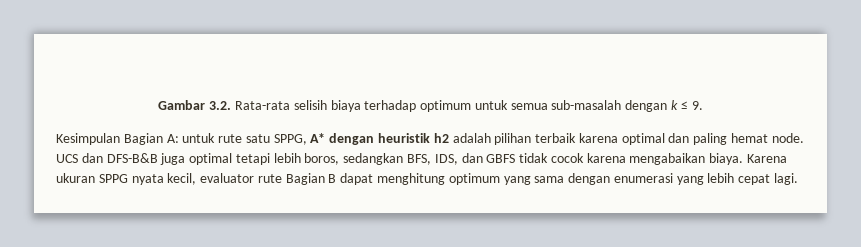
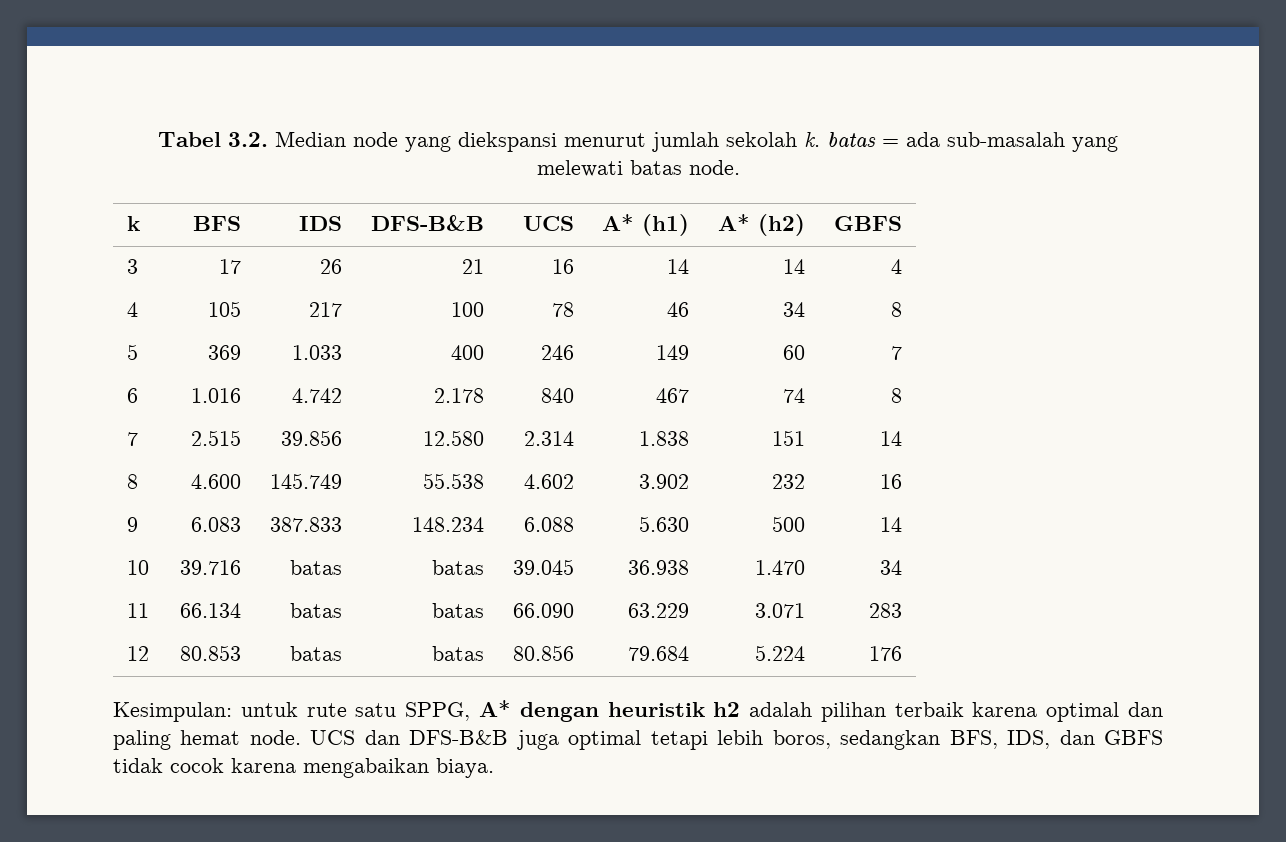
[158,100,703,112] [56,133,179,145] Gambar 3.2. Rata-rata selisih biaya terhadap optimum untuk semua sub-masalah dengan k ≤ 9. // Kesimpulan Bagian A: -> [158,131,1118,152] [536,160,740,177] [127,216,141,231] [192,216,241,231] [298,216,342,231] [370,215,484,231] [522,216,574,231] [601,214,689,236] [717,214,805,236] [833,216,902,231] [127,259,139,274] [218,259,241,274] [319,259,342,274] [461,259,484,274] [551,259,574,274] [666,259,689,274] [782,259,805,274] [890,259,902,274] [127,302,139,317] [207,301,241,317] [308,302,342,317] [450,302,484,317] [551,302,574,317] [666,302,689,317] [782,302,805,317] [890,302,902,317] [127,344,139,360] [207,345,241,360] [291,345,342,360] [450,345,484,360] [540,345,574,360] [655,345,689,360] [782,345,805,360] [890,346,902,360] [127,388,139,403] [190,388,241,403] [291,388,342,403] [433,388,484,403] [540,388,574,403] [655,388,689,403] [782,388,805,403] [890,388,902,403] [127,432,139,446] [190,430,241,446] [280,430,342,446] [422,430,484,446] [523,431,574,446] [638,431,689,446] [771,430,805,446] [879,431,902,446] [127,474,139,489] [190,474,241,489] [269,473,342,489] [422,473,484,489] [523,474,574,489] [638,474,689,489] [771,474,805,489] [879,474,902,489] [127,517,139,532] [190,517,241,532] [269,517,342,532] [411,517,484,532] [523,517,574,532] [638,516,689,532] [771,516,805,532] [879,517,902,532] [127,560,150,575] [179,560,241,575] [289,560,342,575] [431,560,484,575] [512,559,574,575] [627,560,689,575] [754,560,805,575] [879,560,902,575] [127,603,150,618] [179,603,241,618] [289,603,342,618] [431,603,484,618] [512,603,574,618] [627,603,689,618] [754,603,805,618] [868,603,902,618] [127,646,150,661] [179,645,241,661] [289,646,342,661] [431,646,484,661] [512,645,574,661] [627,646,689,661] [754,645,805,661] [868,646,902,661] [113,702,232,722] Tabel 3.2. Median node yang diekspansi menurut jumlah sekolah k. batas = ada sub-masalah yang melewati batas node. // k | BFS | IDS | DFS-B&B | UCS | A* (h1) | A* (h2) | GBFS // 3 | 17 | 26 | 21 | 16 | 14 | 14 | 4 // 4 | 105 | 217 | 100 | 78 | 46 | 34 | 8 // 5 | 369 | 1.033 | 400 | 246 | 149 | 60 | 7 // 6 | 1.016 | 4.742 | 2.178 | 840 | 467 | 74 | 8 // 7 | 2.515 | 39.856 | 12.580 | 2.314 | 1.838 | 151 | 14 // 8 | 4.600 | 145.749 | 55.538 | 4.602 | 3.902 | 232 | 16 // 9 | 6.083 | 387.833 | 148.234 | 6.088 | 5.630 | 500 | 14 // 10 | 39.716 | batas | batas | 39.045 | 36.938 | 1.470 | 34 // 11 | 66.134 | batas | batas | 66.090 | 63.229 | 3.071 | 283 // 12 | 80.853 | batas | batas | 80.856 | 79.684 | 5.224 | 176 // Kesimpulan:
[747,154,788,163] [56,173,799,185] Karena ukuran SPPG nyata kecil, evaluator rute Bagian B dapat menghitung optimum yang sama dengan enumerasi yang lebih cepat lagi. -> (494, 768) none

